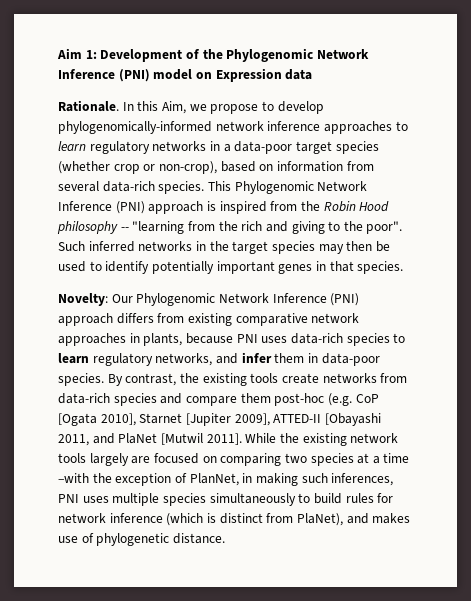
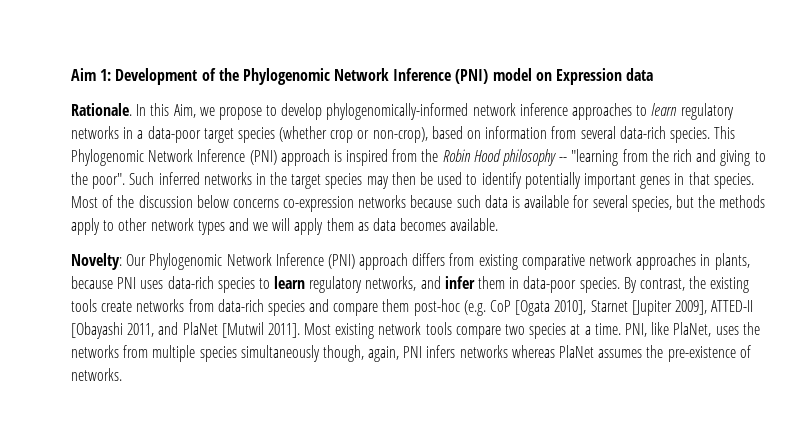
(404, 267) none -> [71,195,766,212] [71,218,499,235] Most of the discussion below concerns co-expression networks because such data is available for several species, but the methods apply to other network types and we will apply them as data becomes available.
[245,433,299,443] While the -> [304,323,332,335] Most
[89,453,410,466] [58,473,394,486] [58,493,394,506] [58,513,411,526] [58,533,225,546] largely are focused on comparing two species at a time –with the exception of PlanNet, in making such inferences, PNI uses multiple species simultaneously to build rules for network inference (which is distinct from PlaNet), and makes use of phylogenetic distance. -> [455,322,760,339] [71,345,751,362] [71,368,122,381] compare two species at a time. PNI, like PlaNet, uses the networks from multiple species simultaneously though, again, PNI infers networks whereas PlaNet assumes the pre-existence of networks.

